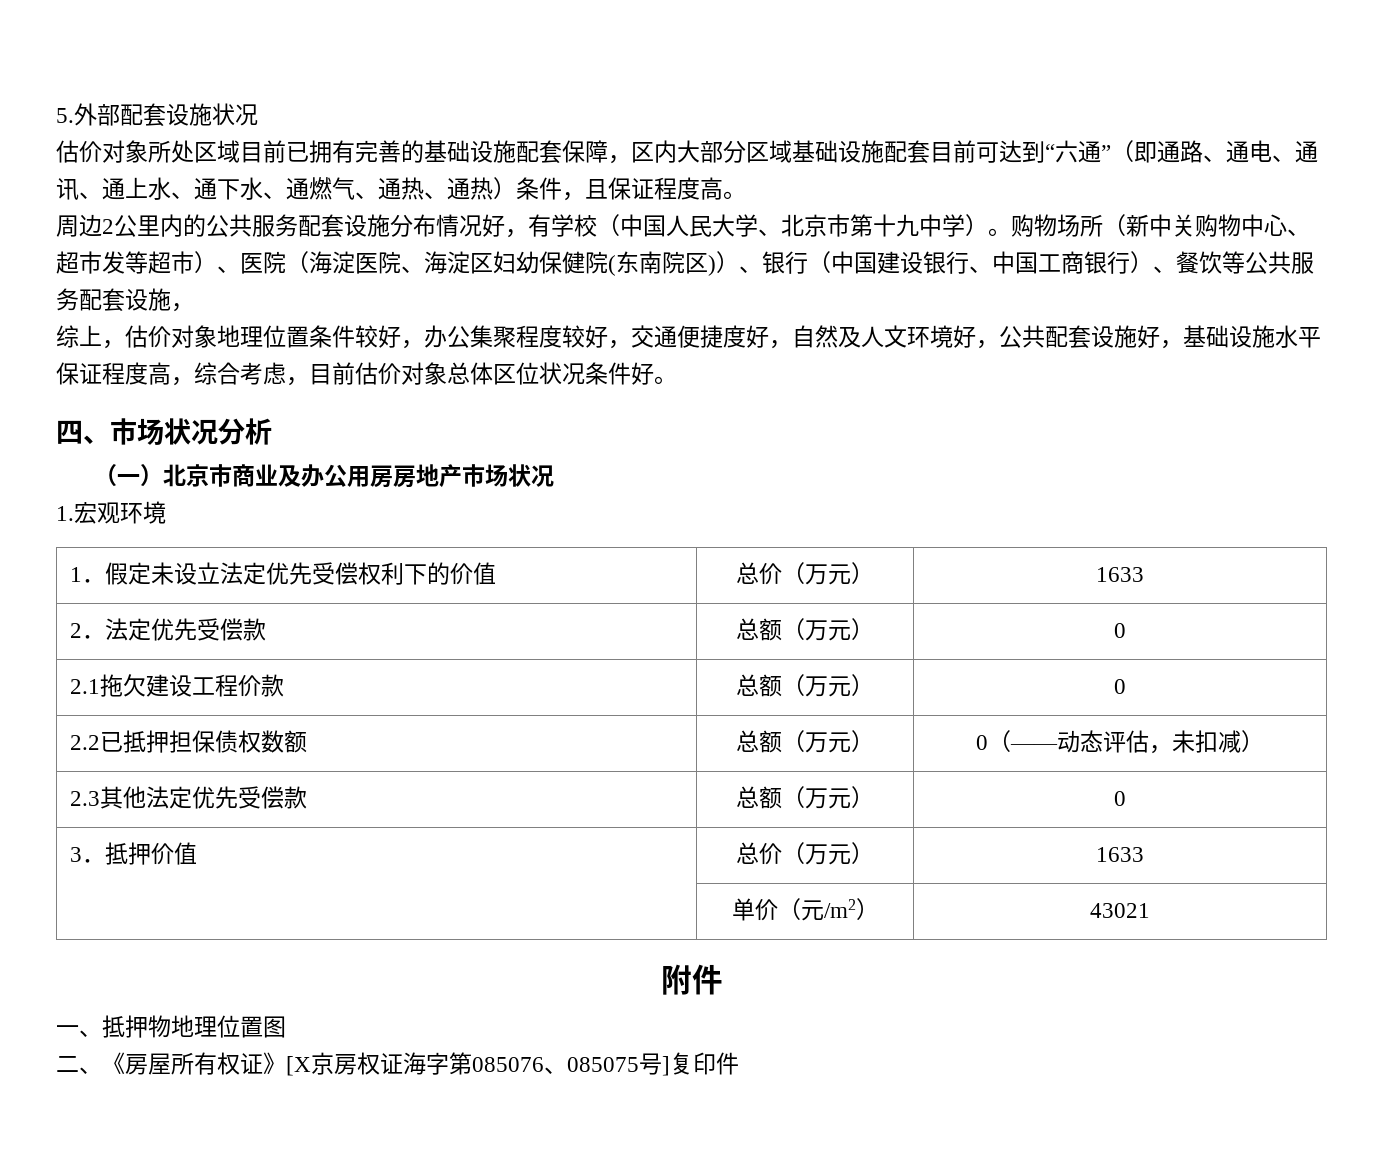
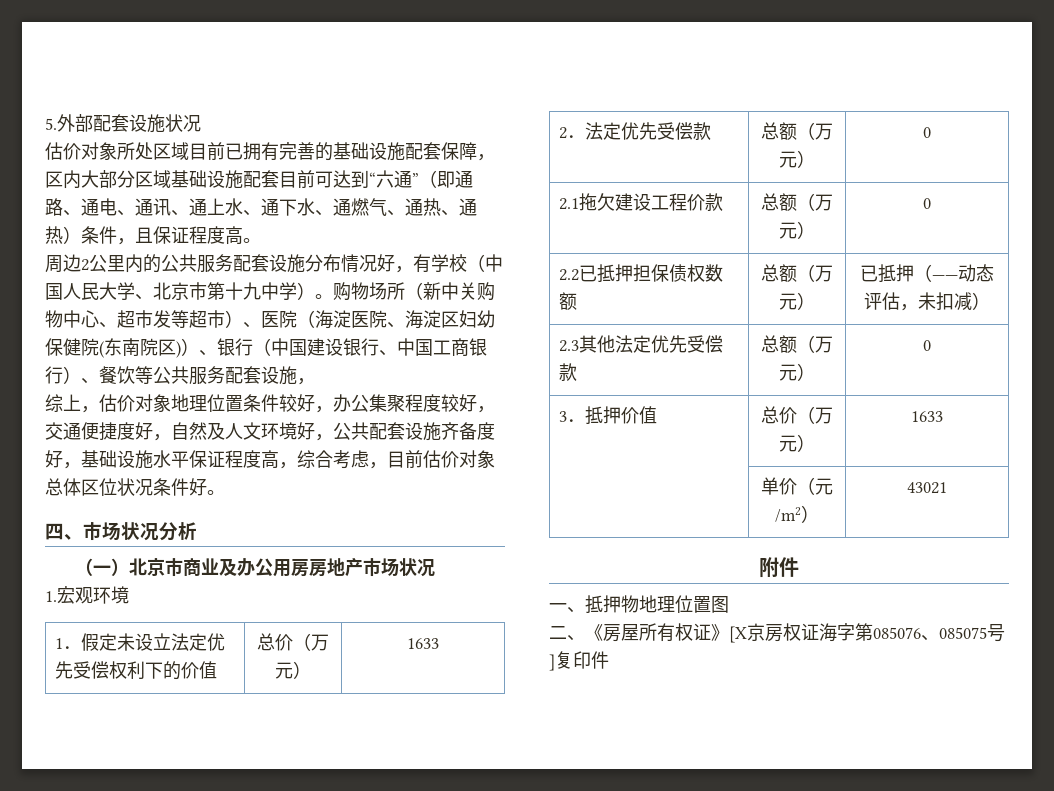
(1137, 336) none -> [441,422,495,440] 齐备度
[976,735,988,750] 0 -> [860,264,914,283] 已抵押

